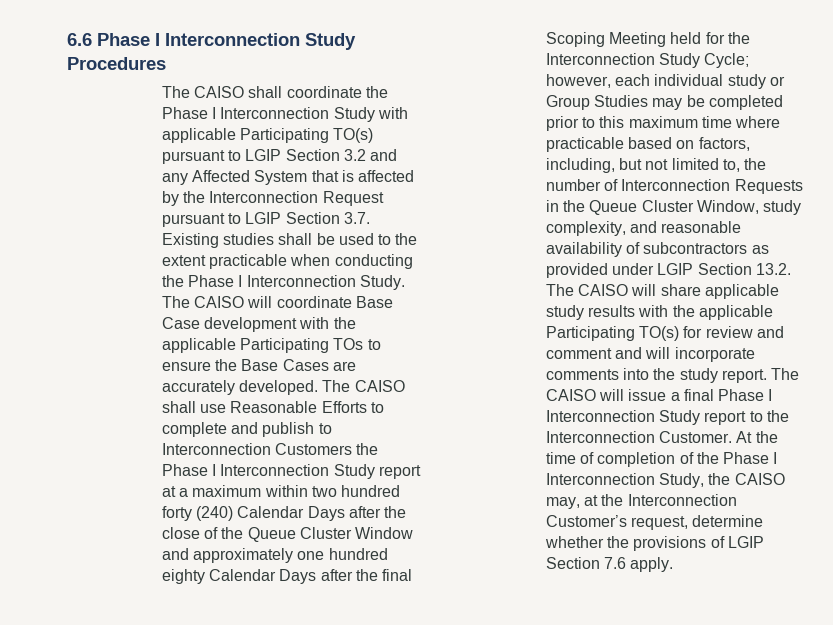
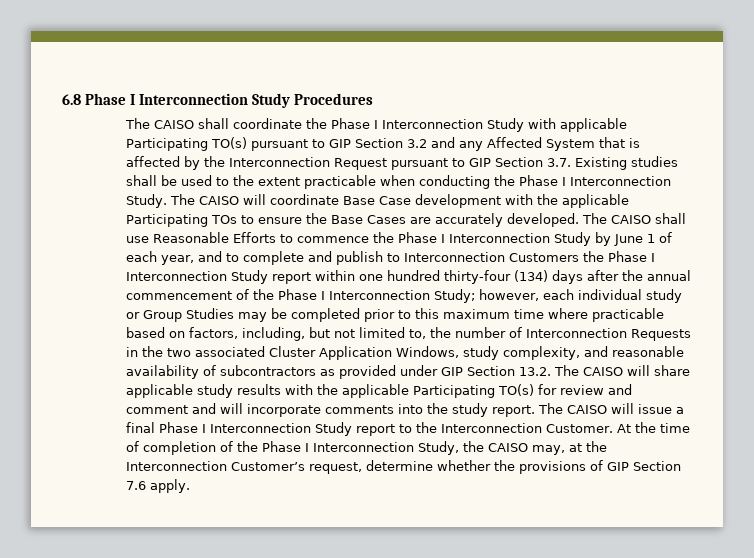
[67,33,92,46] 6.6 -> [62,94,81,105] 6.8
[245,149,282,161] LGIP -> [328,139,351,148] GIP
[245,212,282,224] LGIP -> [468,158,491,167] GIP
(384, 407) none -> [296,232,672,246] [125,251,239,265] commence the Phase I Interconnection Study by June 1 of each year, and to
[161,485,401,497] [161,506,407,521] [161,527,414,542] [161,548,388,563] [161,569,413,584] [545,32,750,47] [545,53,750,68] at a maximum within two hundred forty (240) Calendar Days after the close of the Queue Cluster Window and approximately one hundred eighty Calendar Days after the final Scoping Meeting held for the Interconnection Study Cycle; -> [314,270,691,284] [125,289,475,303] within one hundred thirty-four (134) days after the annual commencement of the Phase I Interconnection Study;
[589,200,759,215] Queue Cluster Window, -> [166,346,459,360] two associated Cluster Application Windows,
[657,263,694,275] LGIP -> [440,367,463,376] GIP
[727,536,764,548] LGIP -> [606,462,629,471] GIP

